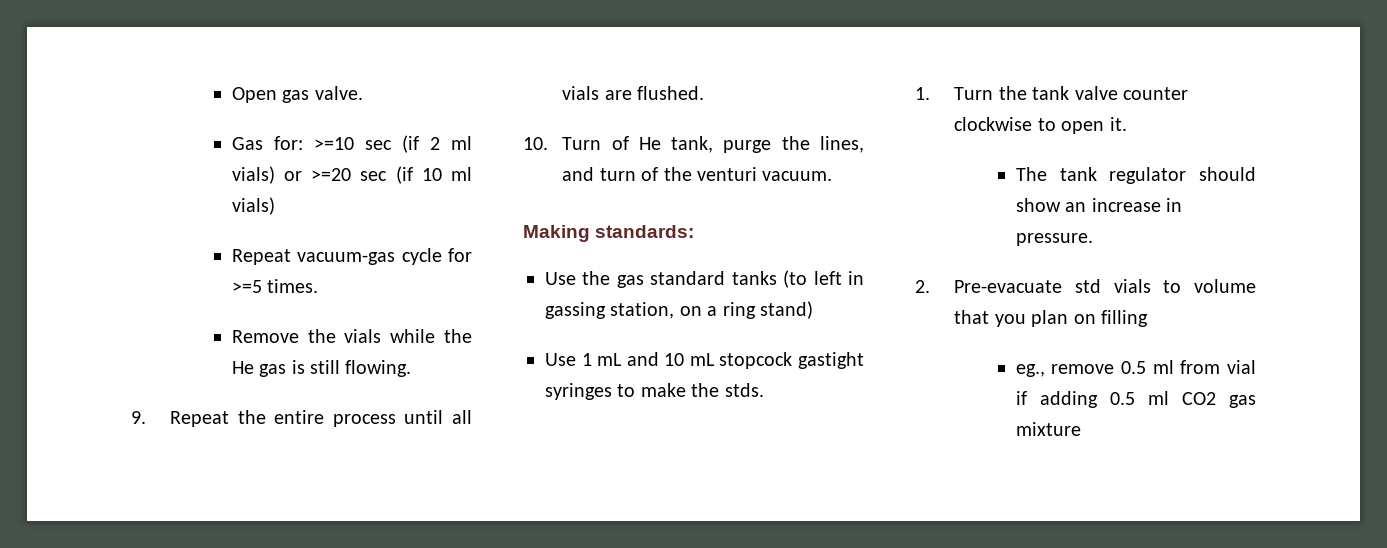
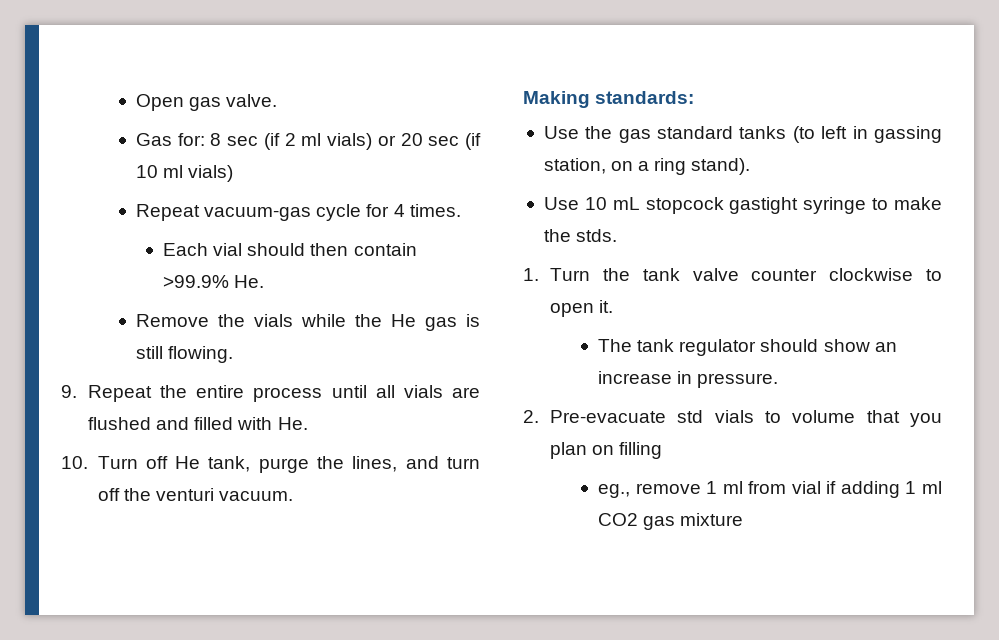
[313,137,354,150] >=10 -> [210,133,222,146] 8
[311,168,352,181] >=20 -> [400,133,423,146] 20
[231,280,262,293] >=5 -> [393,204,405,217] 4
(319, 286) none -> [163,243,417,256] [163,275,265,288] // Each vial should then contain >99.9% He.
[637,86,705,100] flushed. -> [88,417,308,430] flushed and filled with He.
[611,136,629,150] of -> [145,456,168,469] off
[641,167,659,181] of -> [97,488,120,501] off
[760,301,813,319] [545,352,659,366] stand) // Use 1 mL and -> [691,158,751,175] [543,197,579,210] stand). // Use
[545,383,612,400] syringes -> [803,197,867,214] syringe
[1121,361,1147,374] 0.5 -> [706,481,718,494] 1
[1109,392,1135,405] 0.5 -> [905,481,917,494] 1

